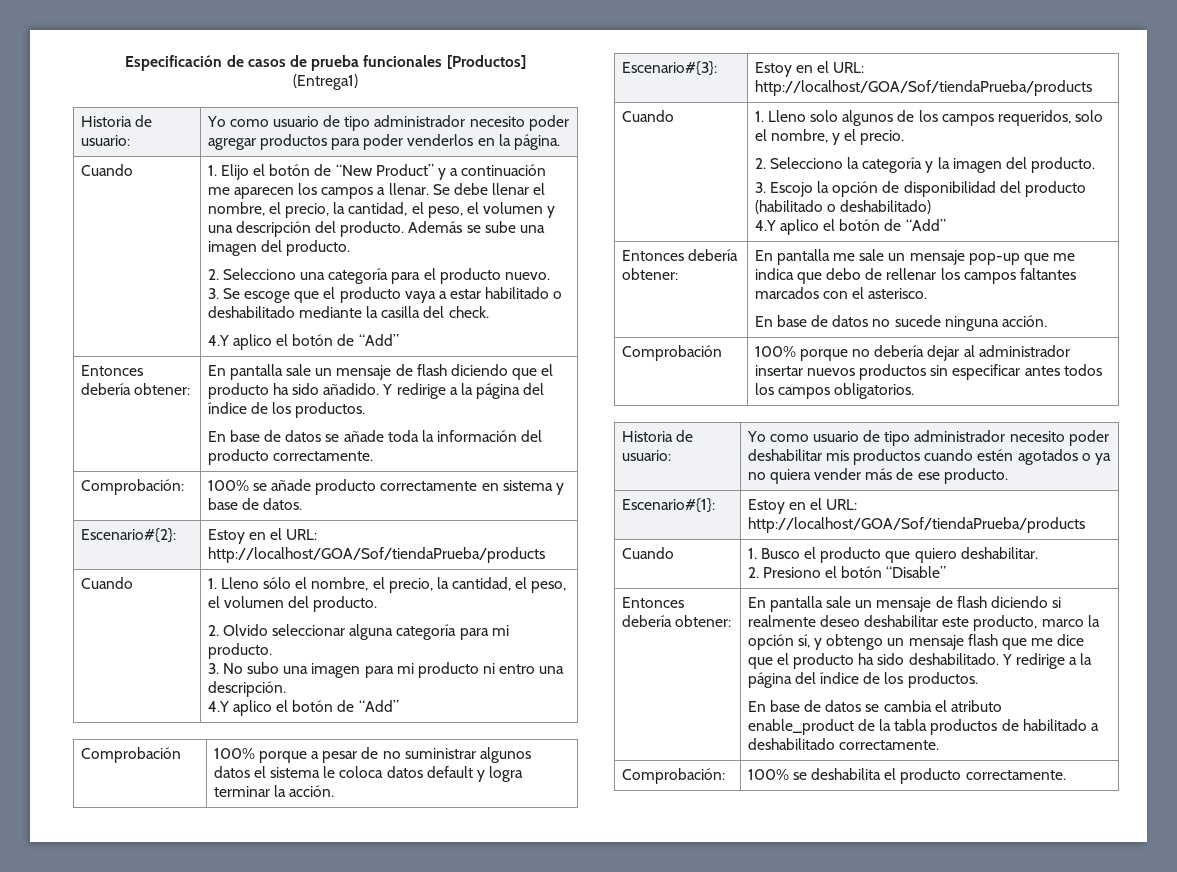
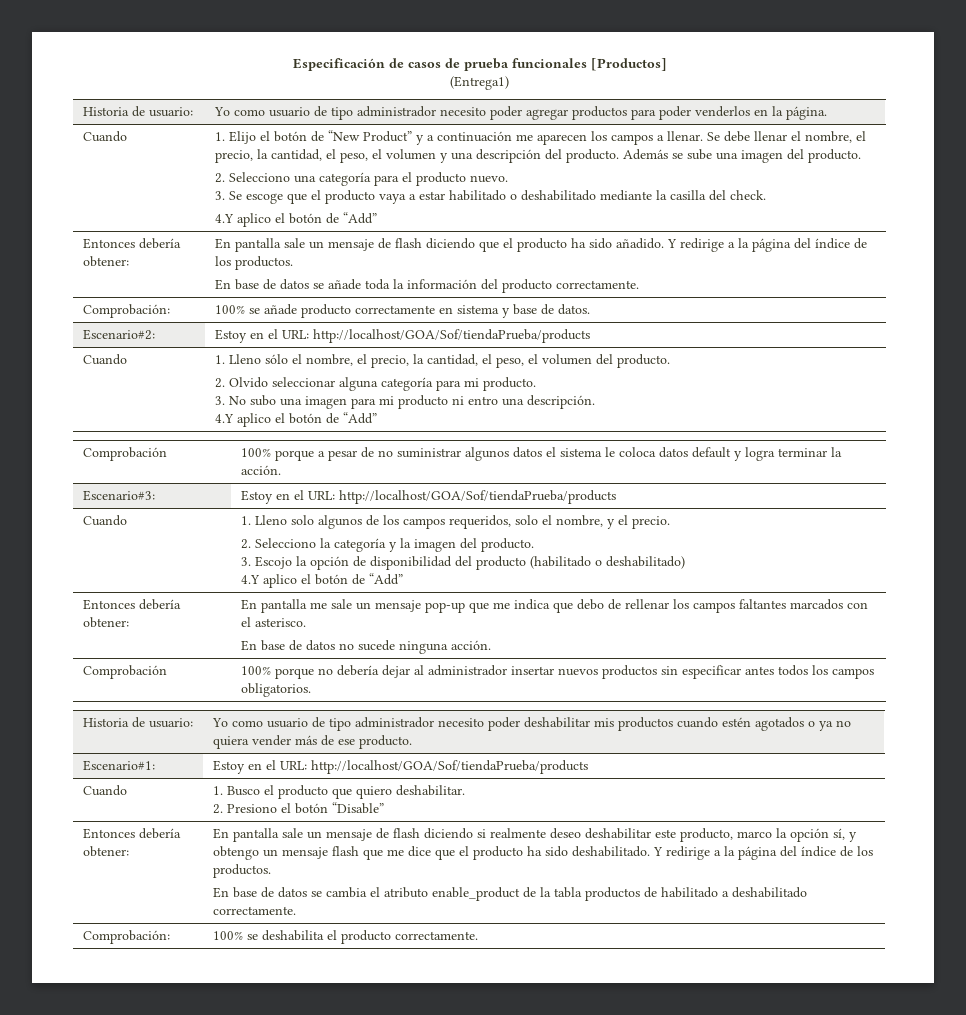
[80,528,176,543] Escenario#{2}: -> [82,329,155,340] Escenario#2:
[621,61,717,76] Escenario#{3}: -> [82,490,155,501] Escenario#3:
[621,498,715,513] Escenario#{1}: -> [82,760,155,771] Escenario#1:

